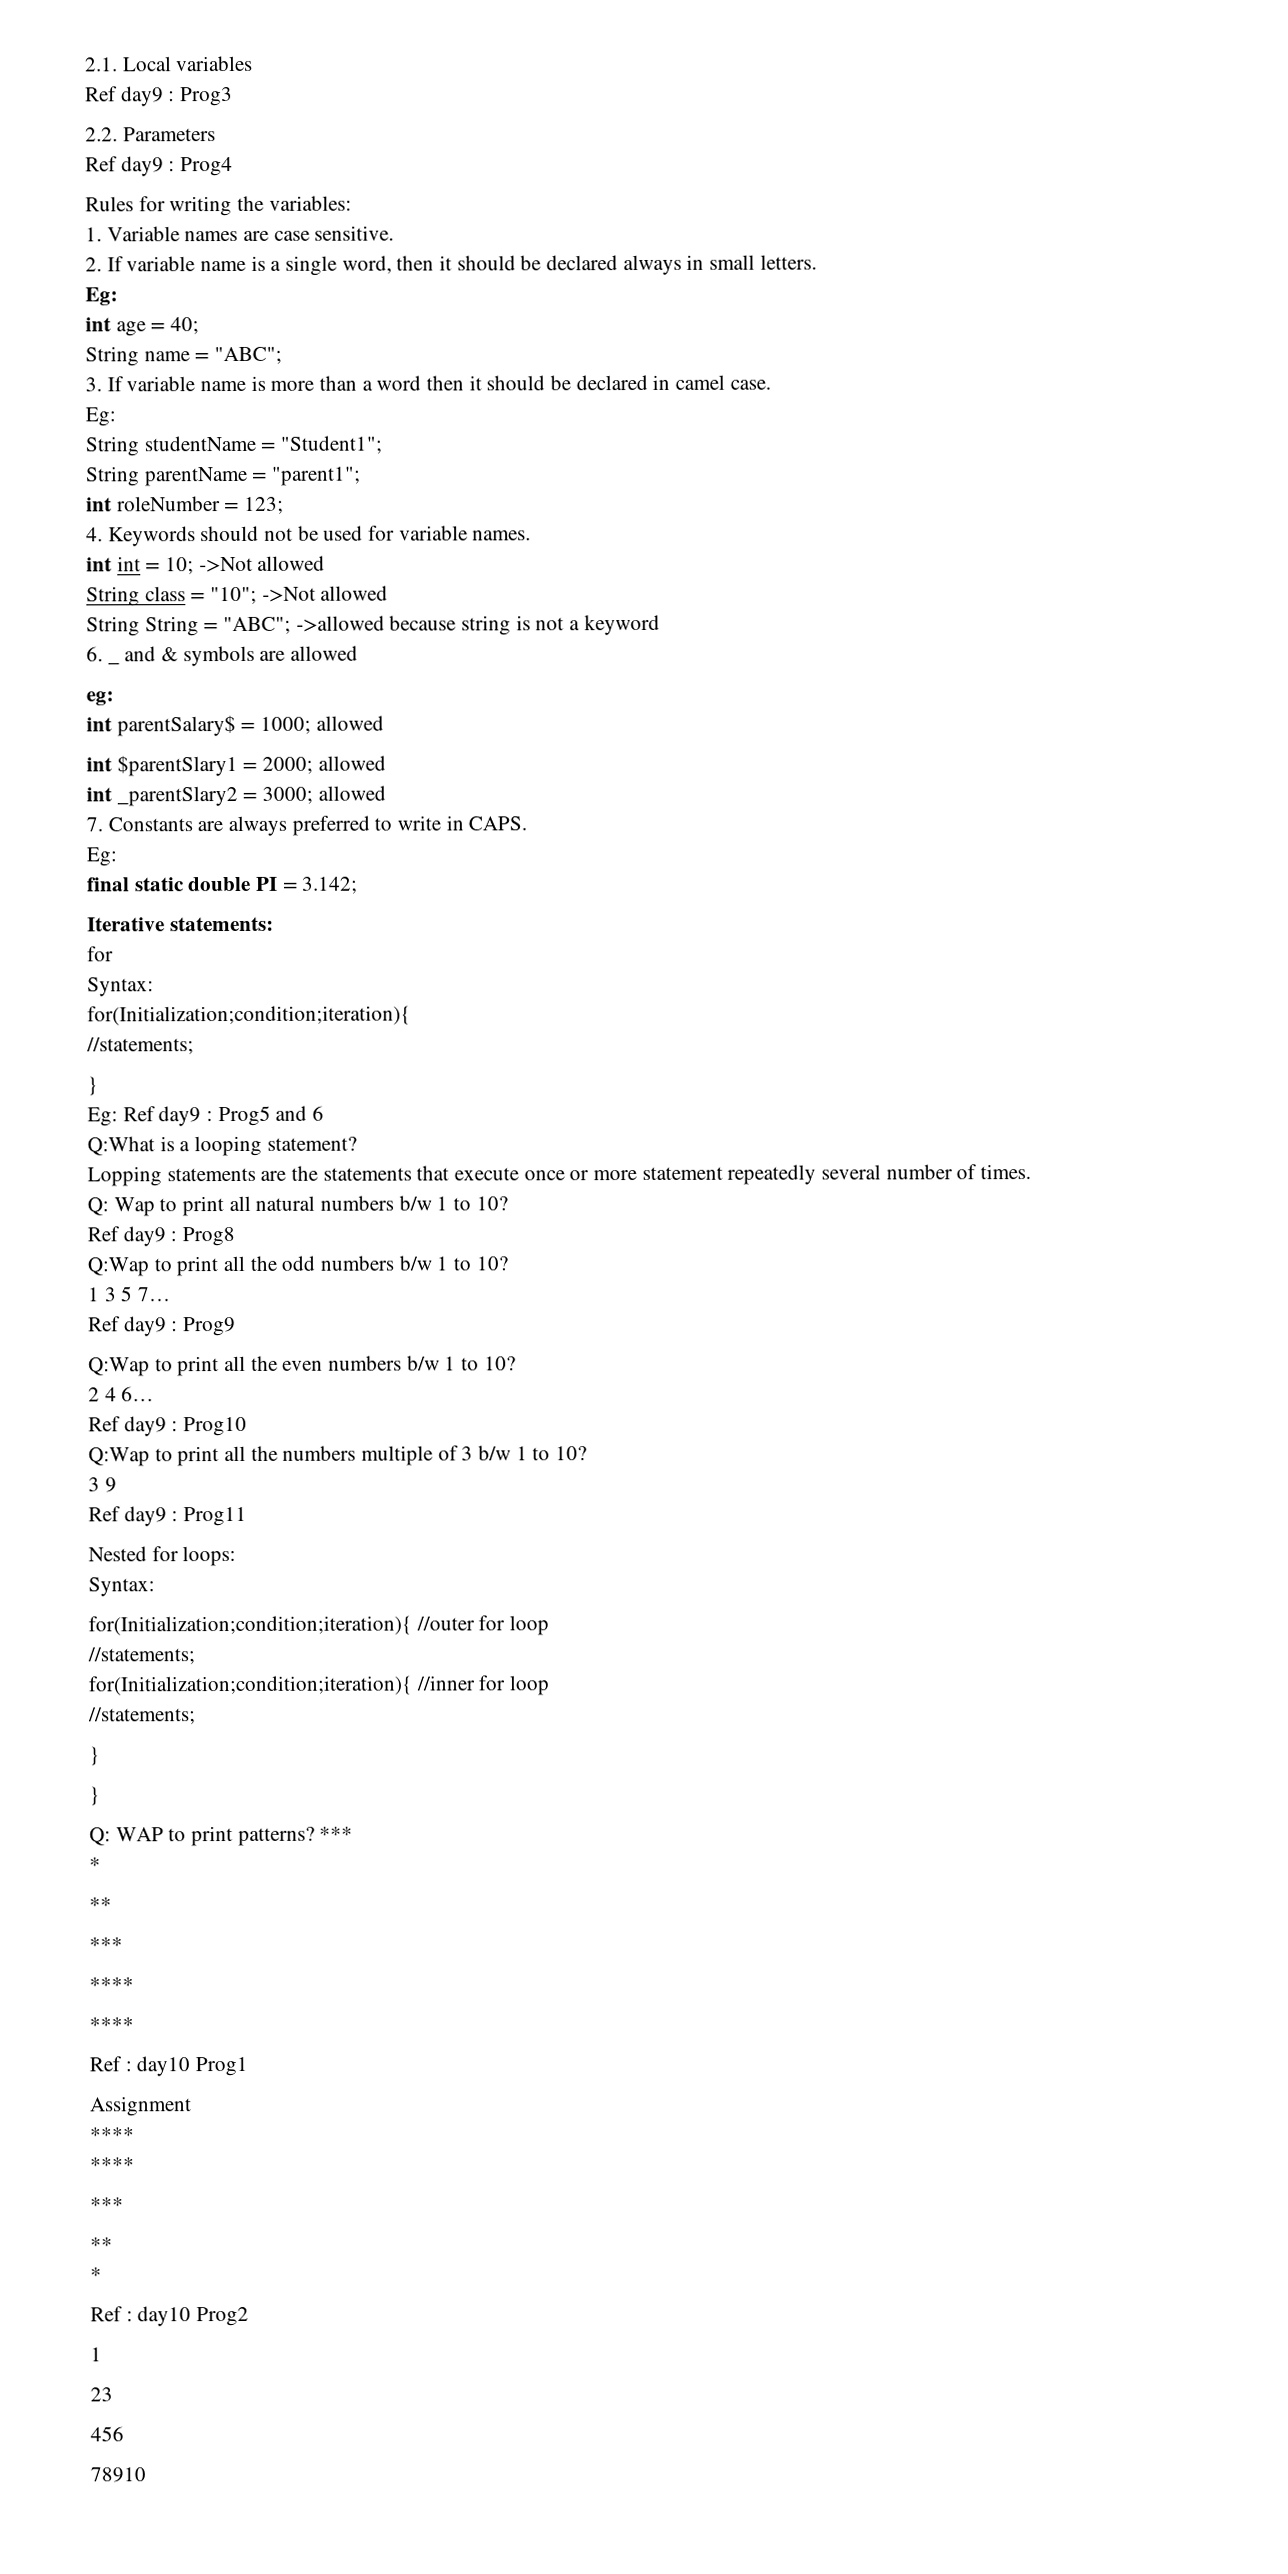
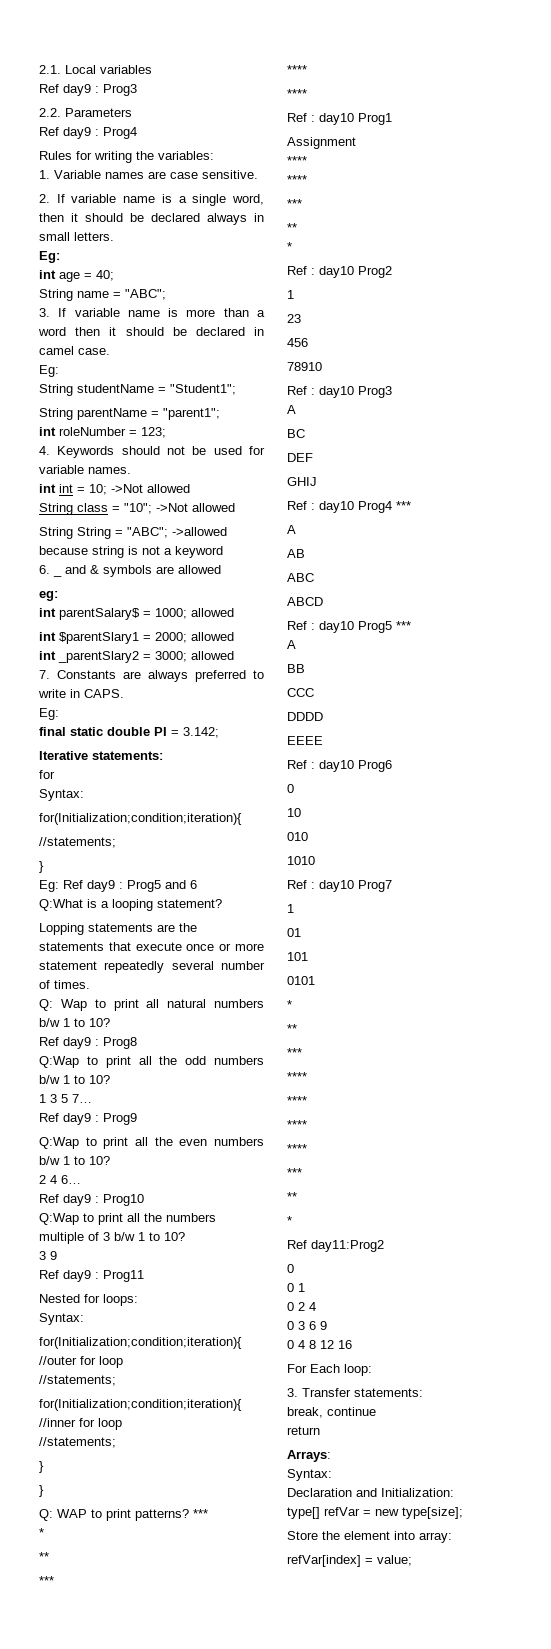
(146, 2475) none -> [287,386,392,398] [287,405,296,414] [287,429,305,438] [287,453,313,462] [287,477,317,486] [287,501,411,513] [287,525,296,534] [287,549,305,558] [287,573,314,582] [287,597,323,606] [287,621,411,633] [287,640,296,649] [287,664,305,673] [287,688,314,697] [287,712,323,721] [287,736,323,745] [287,760,392,772] [287,784,294,793] [287,808,301,817] [287,832,308,841] [287,856,315,865] [287,880,392,892] [287,904,294,913] [287,928,301,937] [287,952,308,961] [287,976,315,985] [287,1000,292,1009] [287,1024,297,1033] [287,1048,302,1057] [287,1072,307,1081] [287,1096,307,1105] [287,1120,307,1129] [287,1144,307,1153] [287,1168,302,1177] [287,1192,297,1201] [287,1216,292,1225] [287,1240,384,1252] [287,1264,294,1273] [287,1283,305,1292] [287,1302,316,1311] [287,1321,327,1330] [287,1340,352,1349] [287,1364,372,1376] [287,1388,423,1397] [287,1407,376,1418] [287,1426,320,1435] [287,1450,331,1462] [287,1469,332,1481] [287,1488,454,1497] [287,1507,463,1519] [287,1531,452,1543] [287,1555,412,1567] // Ref : day10 Prog3 // A // BC // DEF // GHIJ // Ref : day10 Prog4 *** // A // AB // ABC // ABCD // Ref : day10 Prog5 *** // A // BB // CCC // DDDD // EEEE // Ref : day10 Prog6 // 0 // 10 // 010 // 1010 // Ref : day10 Prog7 // 1 // 01 // 101 // 0101 // * // ** // *** // **** // **** // **** // **** // *** // ** // * // Ref day11:Prog2 // 0 // 0 1 // 0 2 4 // 0 3 6 9 // 0 4 8 12 16 // For Each loop: // 3. Transfer statements: // break, continue // return // Arrays: // Syntax: // Declaration and Initialization: // type[] refVar = new type[size]; // Store the element into array: // refVar[index] = value;

